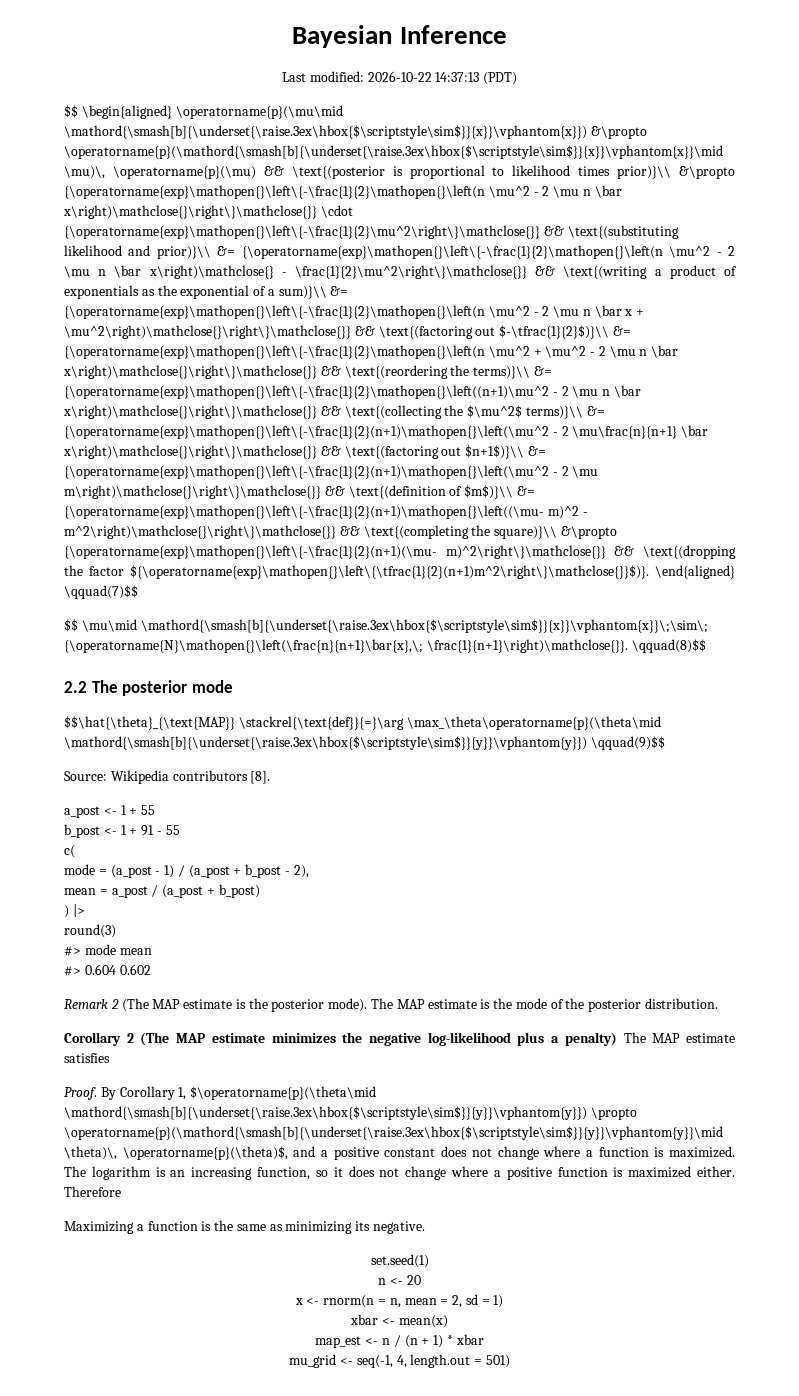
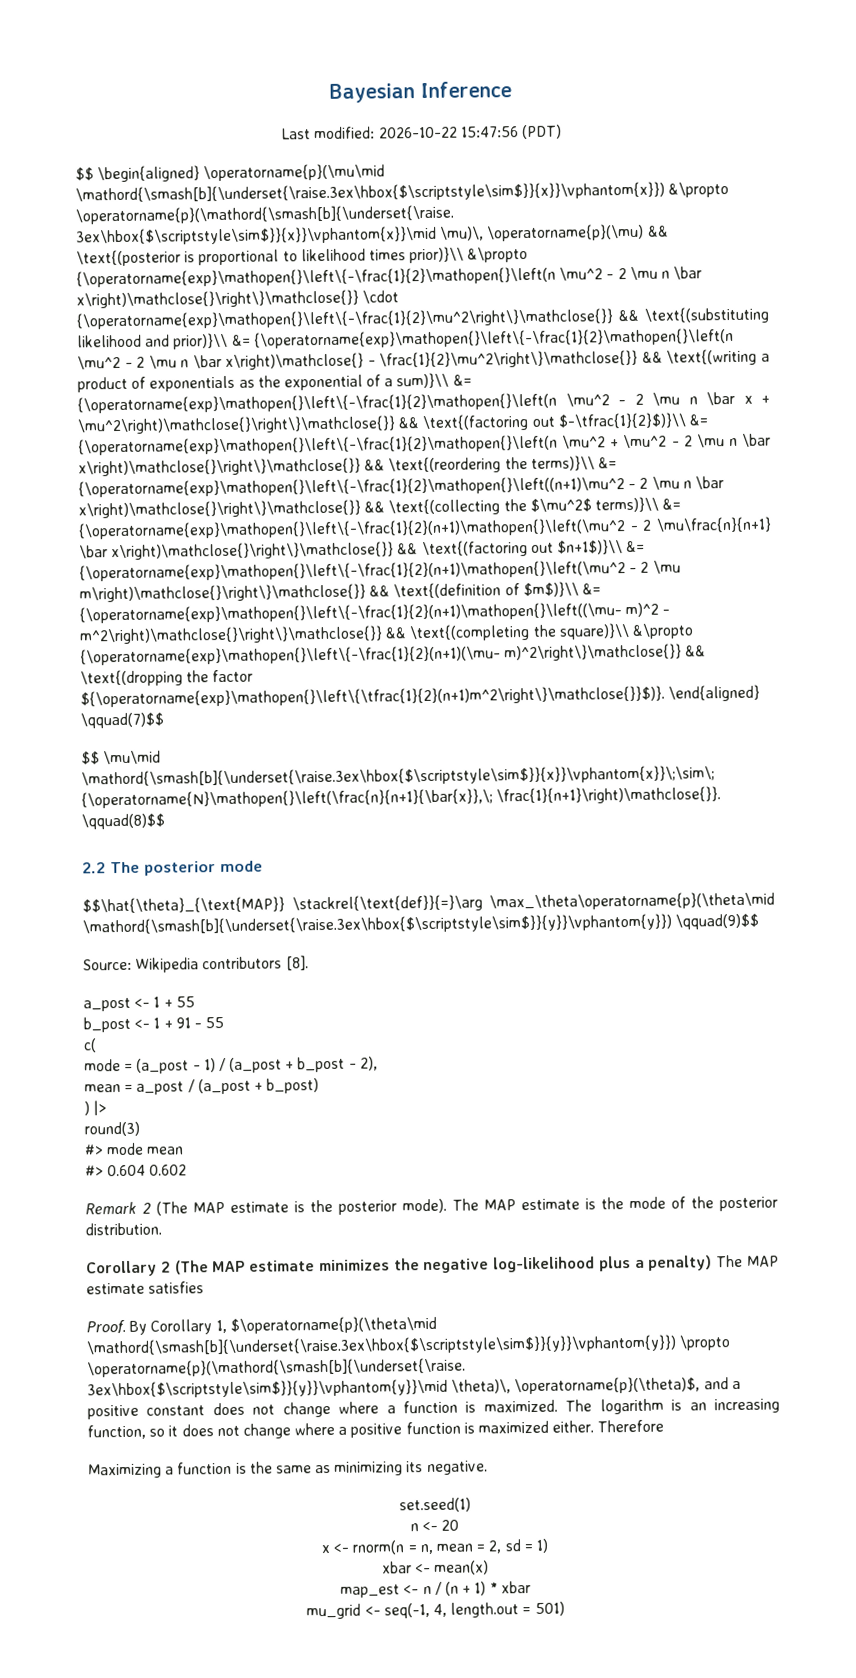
[435,72,480,82] 14:37:13 -> [460,126,519,138] 15:47:56
[64,639,423,653] {\operatorname{N}\mathopen{}\left(\frac{n}{n+1}\bar{x},\; -> [81,788,493,809] {\operatorname{N}\mathopen{}\left(\frac{n}{n+1}{\bar{x}},\;

